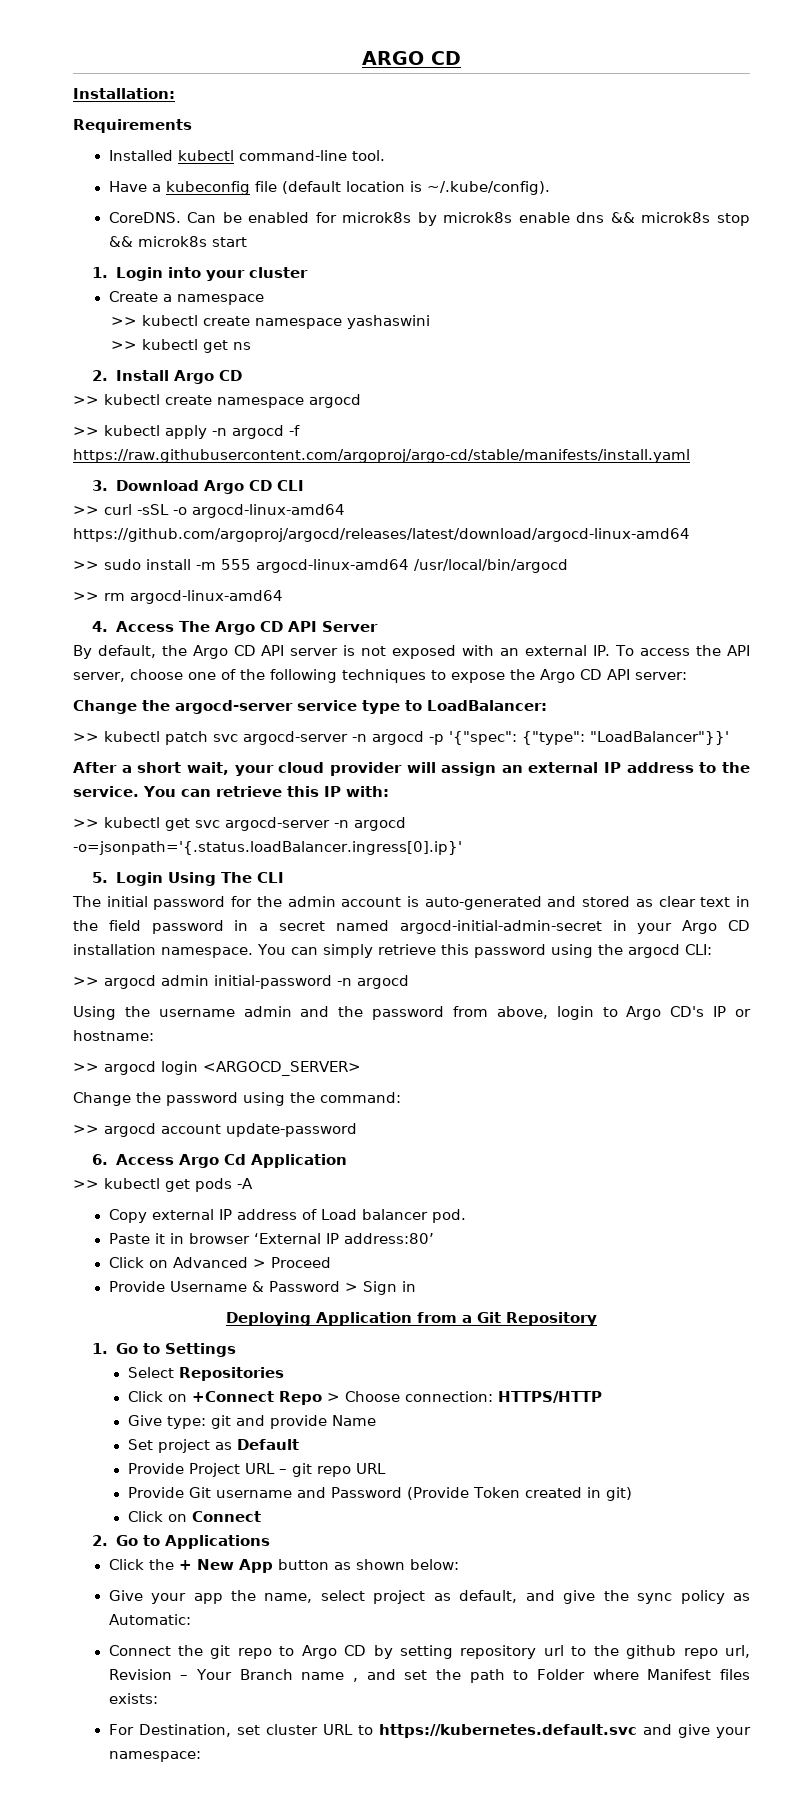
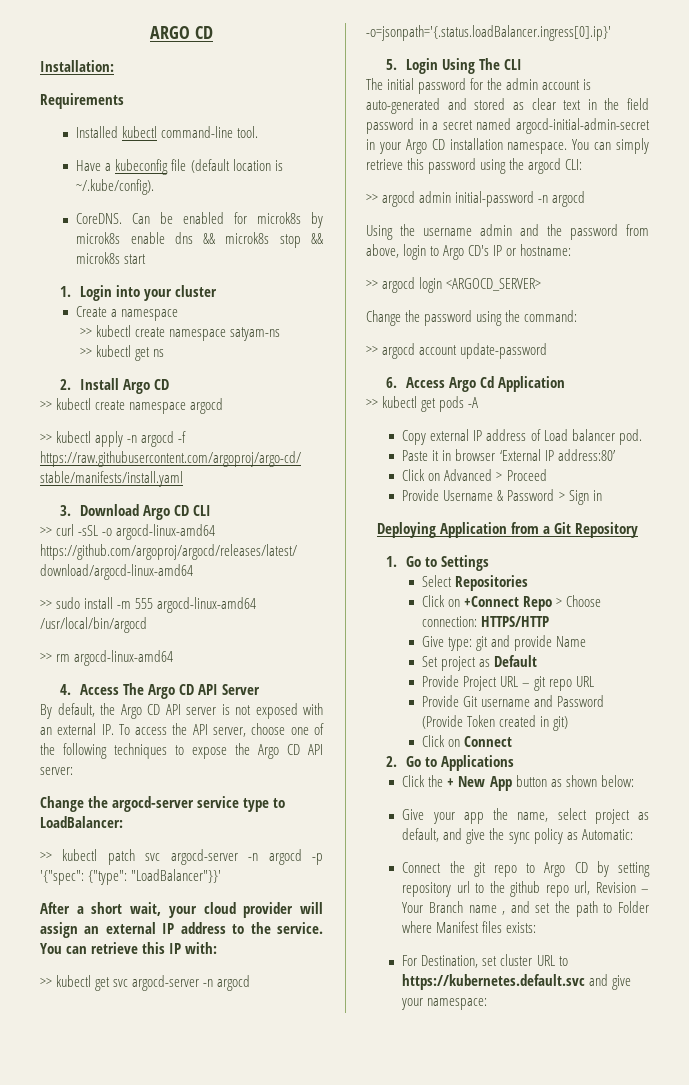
[347,315,431,329] yashaswini -> [229,327,280,341] satyam-ns

